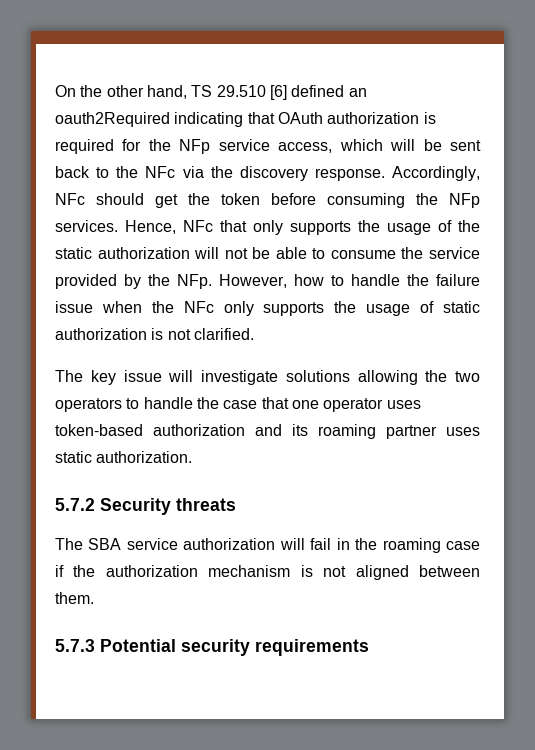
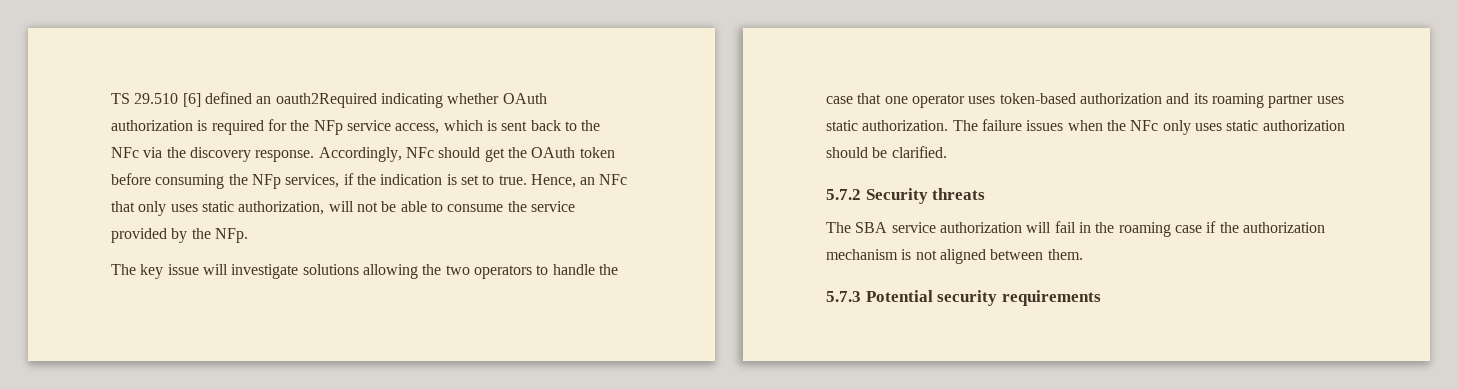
[55,85,187,99] On the other hand, -> (111, 98) none
[247,112,275,124] that -> [447,93,500,104] whether
[390,139,442,151] will be -> [486,120,497,131] is
(210, 199) none -> [531,147,576,158] OAuth
[55,220,480,235] [55,247,190,259] services. Hence, NFc that only supports the usage of the static authorization -> [285,173,628,188] [111,201,325,216] services, if the indication is set to true. Hence, an NFc that only uses static authorization,
[219,274,480,288] [55,301,481,316] [55,328,254,340] However, how to handle the failure issue when the NFc only supports the usage of static authorization is not clarified. -> (248, 235) none
(193, 457) none -> [952,119,1345,135] [826,146,947,158] The failure issues when the NFc only uses static authorization should be clarified.

